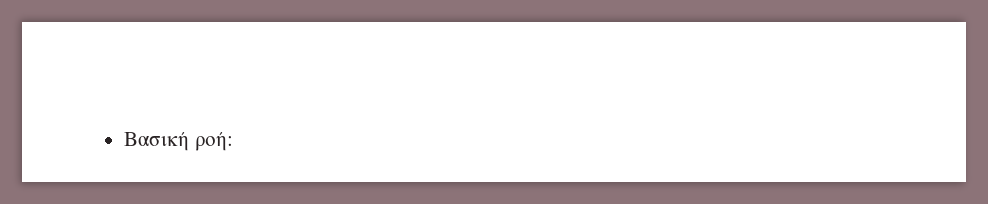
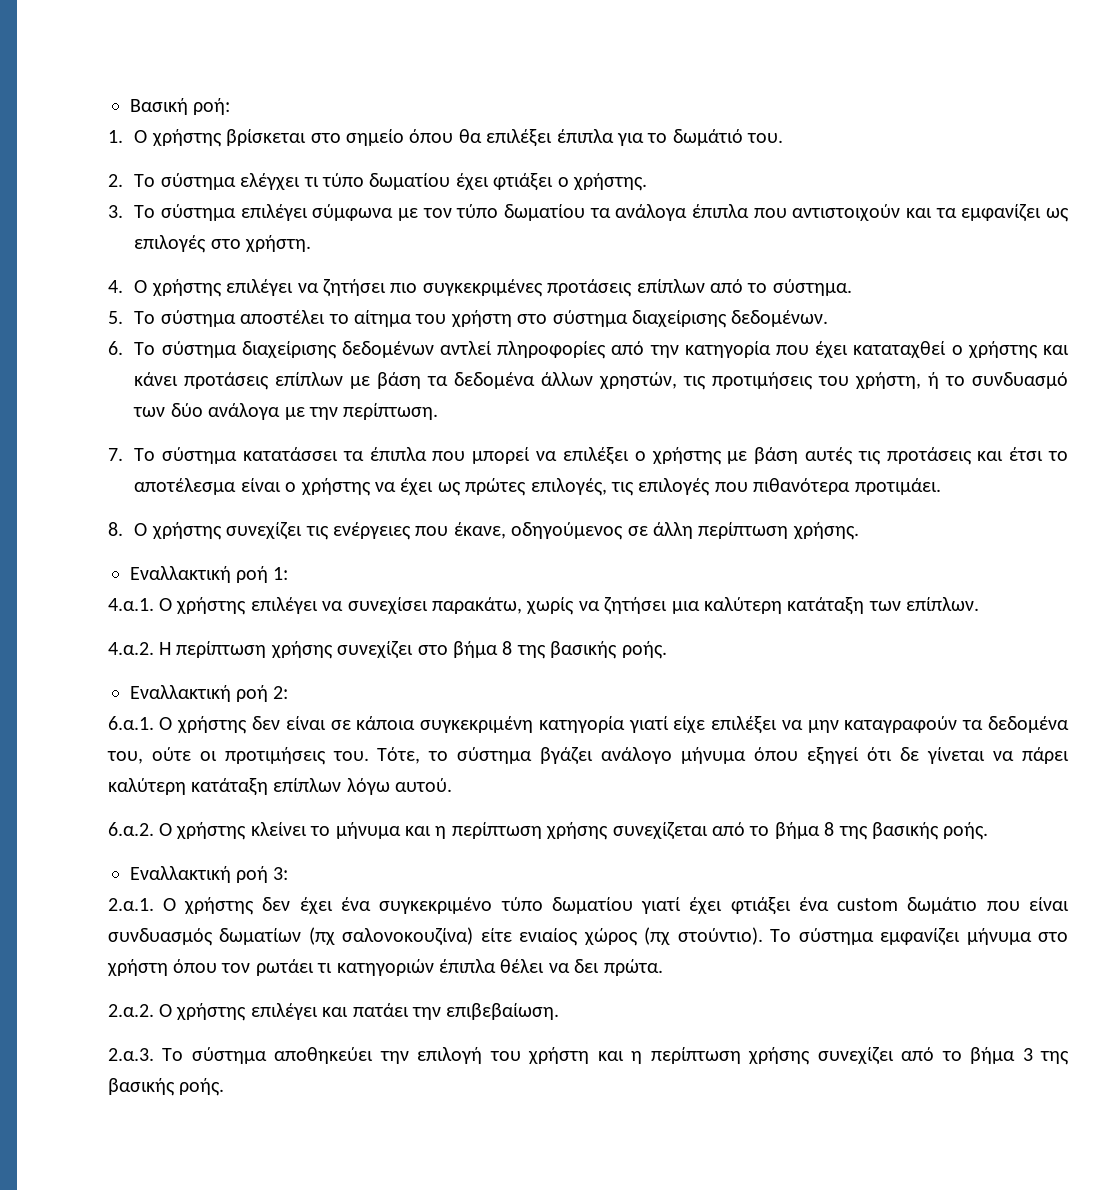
(233, 141) none -> [107,129,784,147] [107,173,647,191] [107,204,1069,222] [134,235,312,253] [107,279,852,297] [107,310,829,328] [107,341,1069,359] [134,372,1068,390] [133,403,439,420] [107,447,1068,465] [134,478,941,496] [107,522,859,540] [129,566,289,583] [107,597,980,615] [107,641,667,659] [129,685,289,702] [107,716,1070,734] [106,747,1070,765] [107,778,453,796] [107,822,989,840] [129,866,289,883] [107,897,1070,915] [107,927,1069,946] [106,959,663,976] [107,1003,560,1021] [107,1047,1070,1065] [107,1078,225,1096] // 1. Ο χρήστης βρίσκεται στο σημείο όπου θα επιλέξει έπιπλα για το δωμάτιό του. // 2. Το σύστημα ελέγχει τι τύπο δωματίου έχει φτιάξει ο χρήστης. // 3. Το σύστημα επιλέγει σύμφωνα με τον τύπο δωματίου τα ανάλογα έπιπλα που αντιστοιχούν και τα εμφανίζει ως επιλογές στο χρήστη. // 4. Ο χρήστης επιλέγει να ζητήσει πιο συγκεκριμένες προτάσεις επίπλων από το σύστημα. // 5. Το σύστημα αποστέλει το αίτημα του χρήστη στο σύστημα διαχείρισης δεδομένων. // 6. Το σύστημα διαχείρισης δεδομένων αντλεί πληροφορίες από την κατηγορία που έχει καταταχθεί ο χρήστης και κάνει προτάσεις επίπλων με βάση τα δεδομένα άλλων χρηστών, τις προτιμήσεις του χρήστη, ή το συνδυασμό των δύο ανάλογα με την περίπτωση. // 7. Το σύστημα κατατάσσει τα έπιπλα που μπορεί να επιλέξει ο χρήστης με βάση αυτές τις προτάσεις και έτσι το αποτέλεσμα είναι ο χρήστης να έχει ως πρώτες επιλογές, τις επιλογές που πιθανότερα προτιμάει. // 8. Ο χρήστης συνεχίζει τις ενέργειες που έκανε, οδηγούμενος σε άλλη περίπτωση χρήσης. // Εναλλακτική ροή 1: // 4.α.1. Ο χρήστης επιλέγει να συνεχίσει παρακάτω, χωρίς να ζητήσει μια καλύτερη κατάταξη των επίπλων. // 4.α.2. Η περίπτωση χρήσης συνεχίζει στο βήμα 8 της βασικής ροής. // Εναλλακτική ροή 2: // 6.α.1. Ο χρήστης δεν είναι σε κάποια συγκεκριμένη κατηγορία γιατί είχε επιλέξει να μην καταγραφούν τα δεδομένα του, ούτε οι προτιμήσεις του. Τότε, το σύστημα βγάζει ανάλογο μήνυμα όπου εξηγεί ότι δε γίνεται να πάρει καλύτερη κατάταξη επίπλων λόγω αυτού. // 6.α.2. Ο χρήστης κλείνει το μήνυμα και η περίπτωση χρήσης συνεχίζεται από το βήμα 8 της βασικής ροής. // Εναλλακτική ροή 3: // 2.α.1. Ο χρήστης δεν έχει ένα συγκεκριμένο τύπο δωματίου γιατί έχει φτιάξει ένα custom δωμάτιο που είναι συνδυασμός δωματίων (πχ σαλονοκουζίνα) είτε ενιαίος χώρος (πχ στούντιο). Το σύστημα εμφανίζει μήνυμα στο χρήστη όπου τον ρωτάει τι κατηγοριών έπιπλα θέλει να δει πρώτα. // 2.α.2. Ο χρήστης επιλέγει και πατάει την επιβεβαίωση. // 2.α.3. Το σύστημα αποθηκεύει την επιλογή του χρήστη και η περίπτωση χρήσης συνεχίζει από το βήμα 3 της βασικής ροής.

